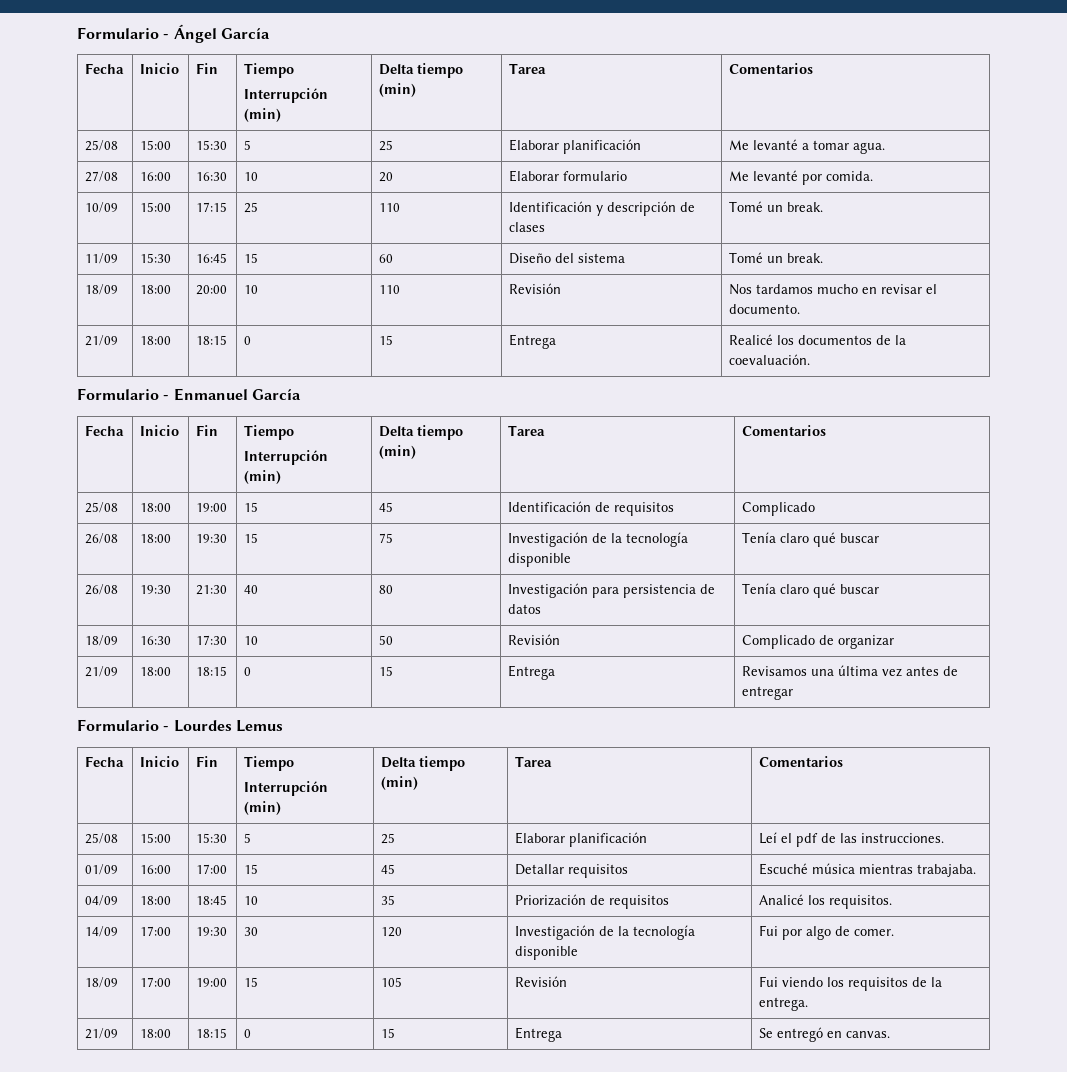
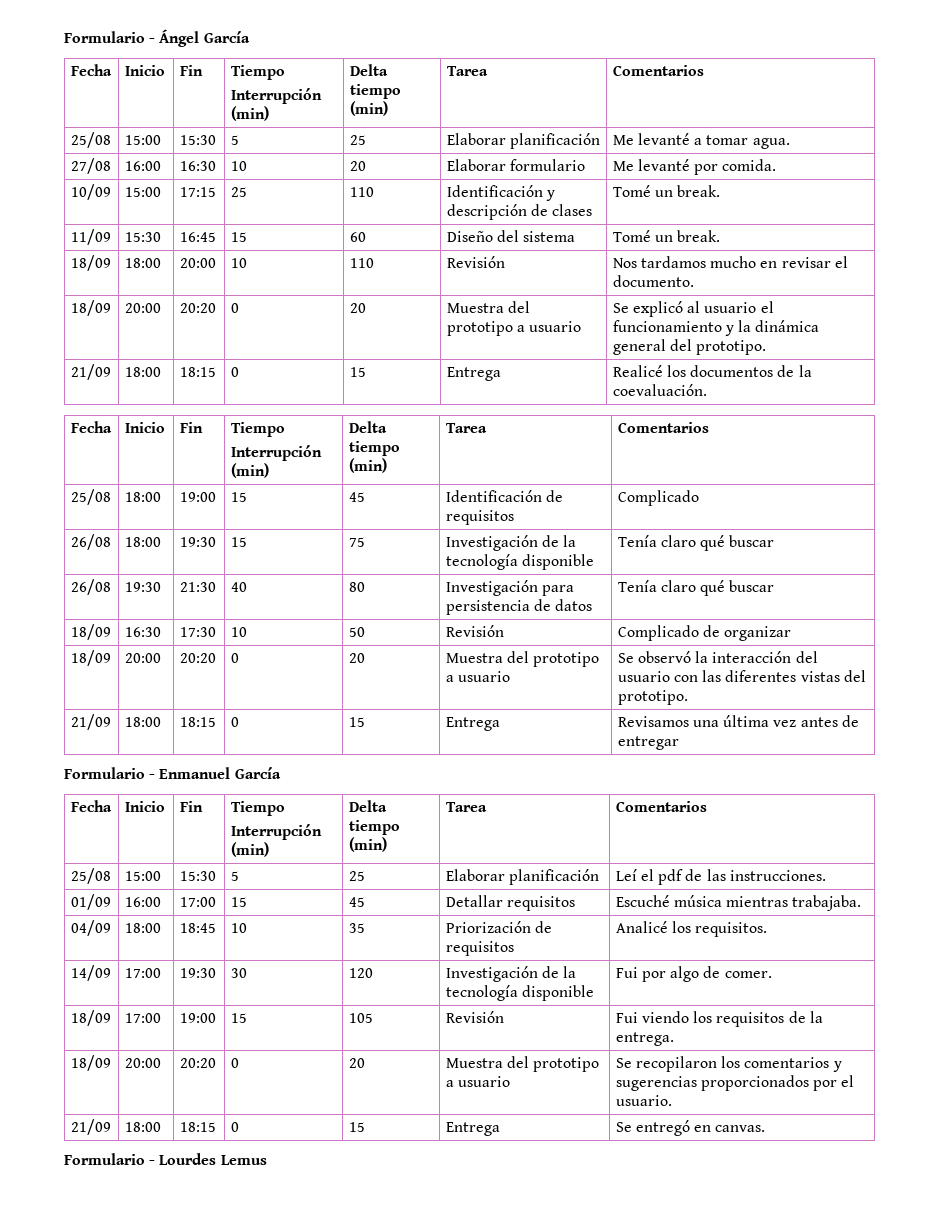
(801, 309) none -> [70,300,111,316] [124,303,161,313] [179,303,216,313] [230,303,239,313] [349,303,366,313] [446,301,531,313] [446,321,582,336] [612,301,774,317] [612,320,820,336] [612,339,767,355] // 18/09 | 20:00 | 20:20 | 0 | 20 | Muestra del prototipo a usuario | Se explicó al usuario el funcionamiento y la dinámica general del prototipo.
[77,388,301,401] // Formulario - Enmanuel García -> (707, 390) none
(895, 642) none -> [70,650,111,666] [124,653,161,663] [179,653,216,663] [230,653,239,663] [348,653,365,663] [445,651,600,667] [445,671,511,682] [617,651,818,663] [617,670,866,682] [617,690,688,705] // 18/09 | 20:00 | 20:20 | 0 | 20 | Muestra del prototipo a usuario | Se observó la interacción del usuario con las diferentes vistas del prototipo.
[173,720,283,732] Lourdes Lemus -> [159,767,281,779] Enmanuel García
(809, 1004) none -> [70,1055,111,1071] [124,1058,161,1068] [179,1058,216,1068] [230,1058,239,1068] [348,1058,365,1068] [445,1056,600,1072] [445,1076,511,1087] [615,1056,842,1072] [615,1075,855,1091] [615,1095,672,1106] // 18/09 | 20:00 | 20:20 | 0 | 20 | Muestra del prototipo a usuario | Se recopilaron los comentarios y sugerencias proporcionados por el usuario.
(891, 1034) none -> [64,1153,267,1165] // Formulario - Lourdes Lemus

